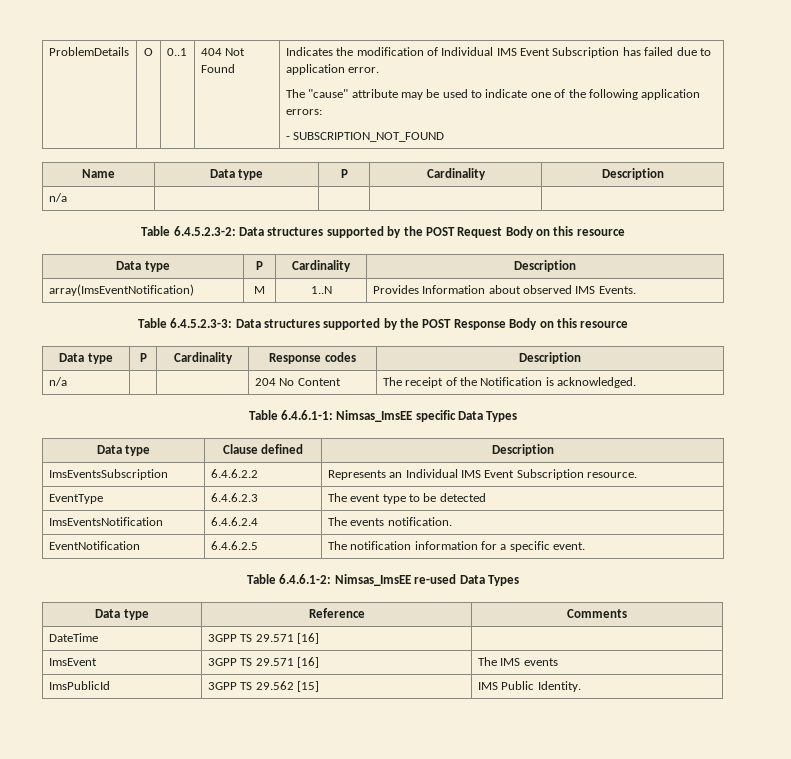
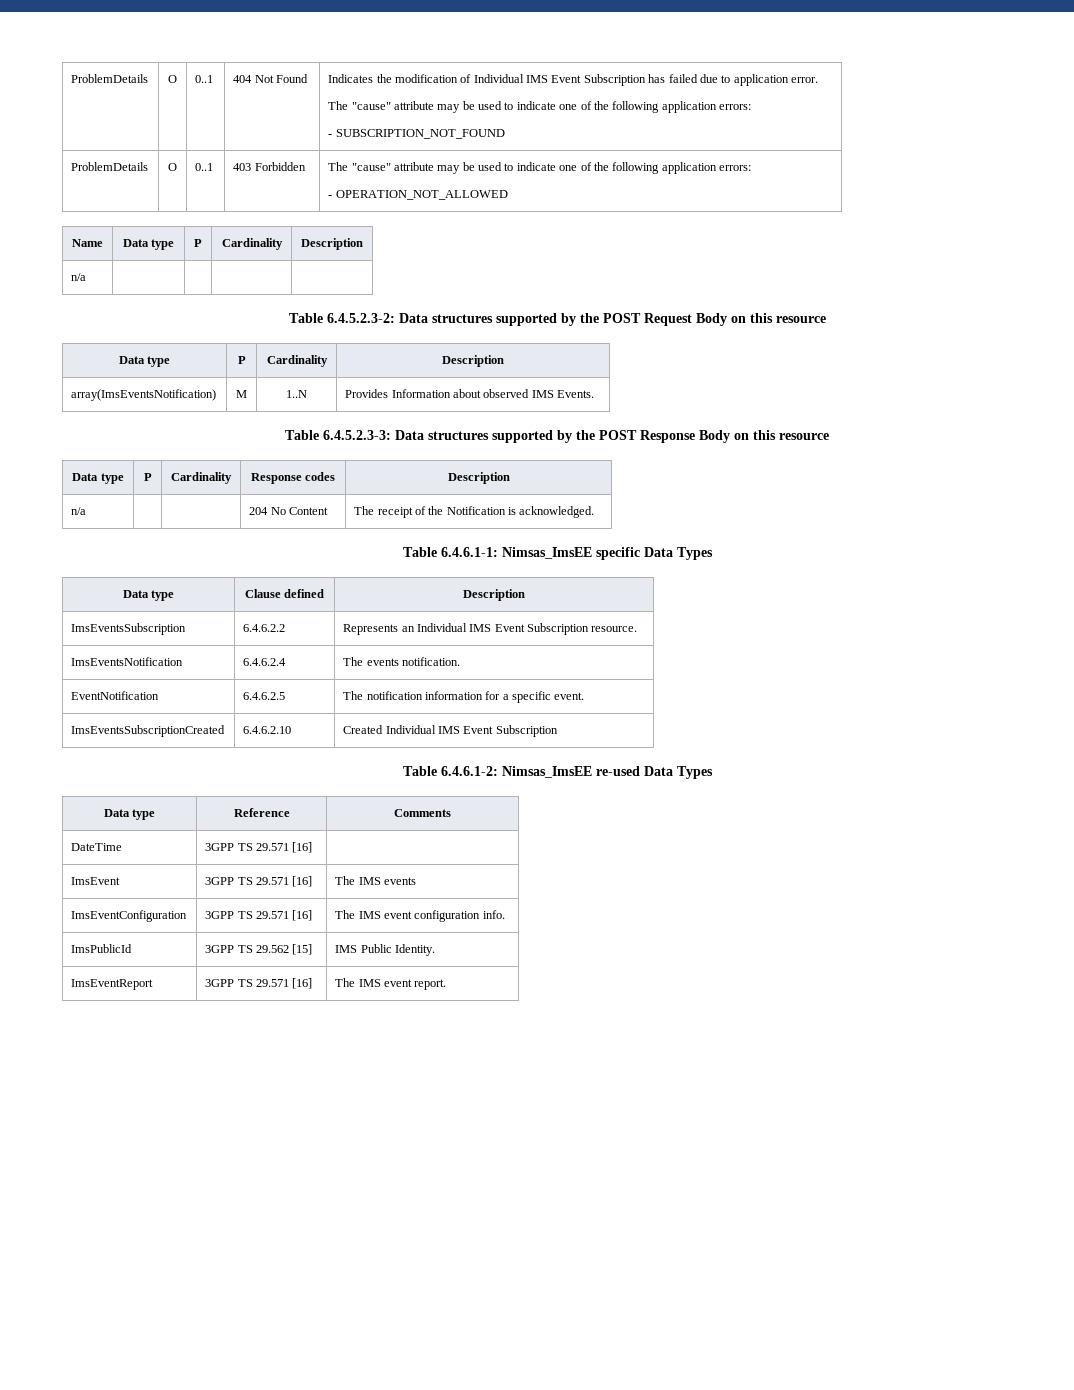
(445, 137) none -> [71,162,149,171] [168,163,177,171] [195,163,214,171] [233,162,306,171] [328,162,752,174] [328,190,508,200] // ProblemDetails | O | 0..1 | 403 Forbidden | The "cause" attribute may be used to indicate one of the following application errors: // - OPERATION_NOT_ALLOWED
[48,284,194,296] array(ImsEventNotification) -> [71,389,217,401] array(ImsEventsNotification)
[48,494,103,504] [210,493,258,502] [327,493,486,504] // EventType | 6.4.6.2.3 | The event type to be detected -> (638, 629) none
(586, 546) none -> [71,725,226,737] [243,726,292,734] [343,725,558,737] // ImsEventsSubscriptionCreated | 6.4.6.2.10 | Created Individual IMS Event Subscription
(558, 662) none -> [71,910,188,922] [205,910,313,921] [335,910,505,922] // ImsEventConfiguration | 3GPP TS 29.571 [16] | The IMS event configuration info.
(581, 686) none -> [71,979,154,990] [205,978,313,989] [335,978,447,990] // ImsEventReport | 3GPP TS 29.571 [16] | The IMS event report.

